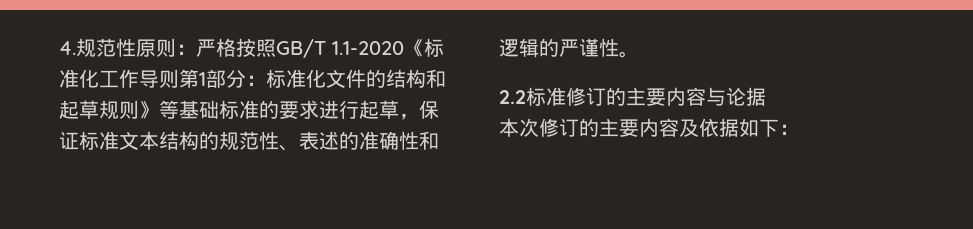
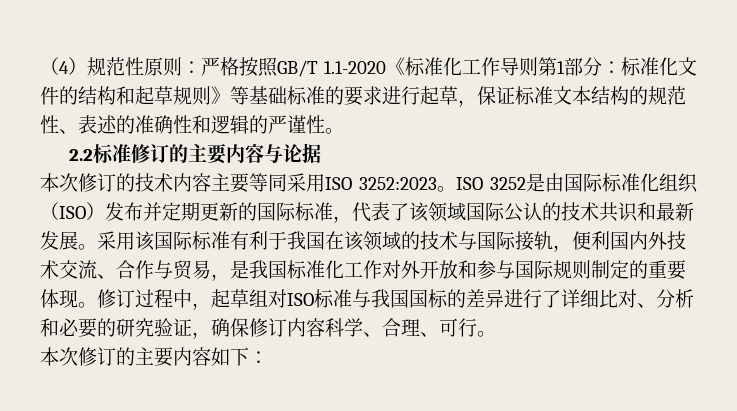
[59,41,76,55] 4. -> [40,57,87,75] （4）
(766, 96) none -> [40,173,698,193] [40,202,694,223] [40,231,686,252] [40,260,686,281] [40,289,694,310] [40,318,496,339] // 本次修订的技术内容主要等同采用ISO 3252:2023。ISO 3252是由国际标准化组织（ISO）发布并定期更新的国际标准，代表了该领域国际公认的技术共识和最新发展。采用该国际标准有利于我国在该领域的技术与国际接轨，便利国内外技术交流、合作与贸易，是我国标准化工作对外开放和参与国际规则制定的重要体现。修订过程中，起草组对ISO标准与我国国标的差异进行了详细比对、分析和必要的研究验证，确保修订内容科学、合理、可行。
[679,118,739,137] 及依据 -> (211, 356) none

